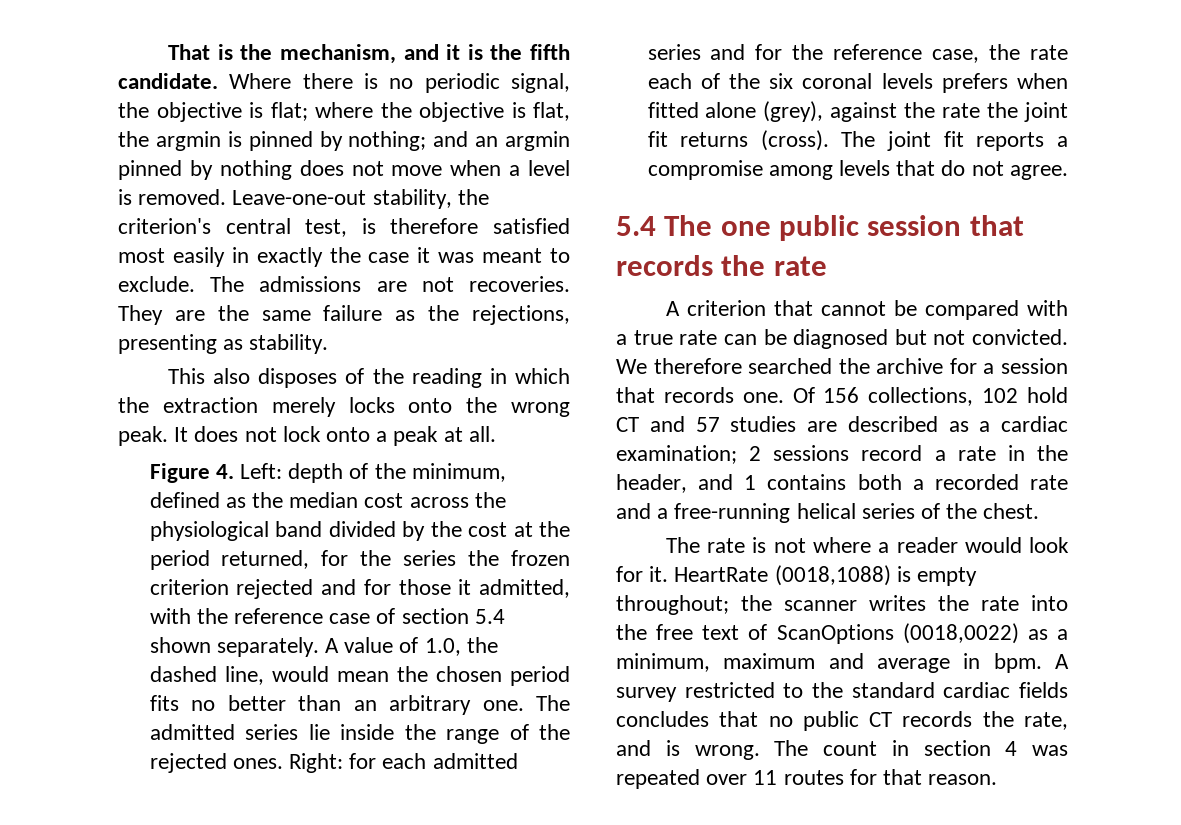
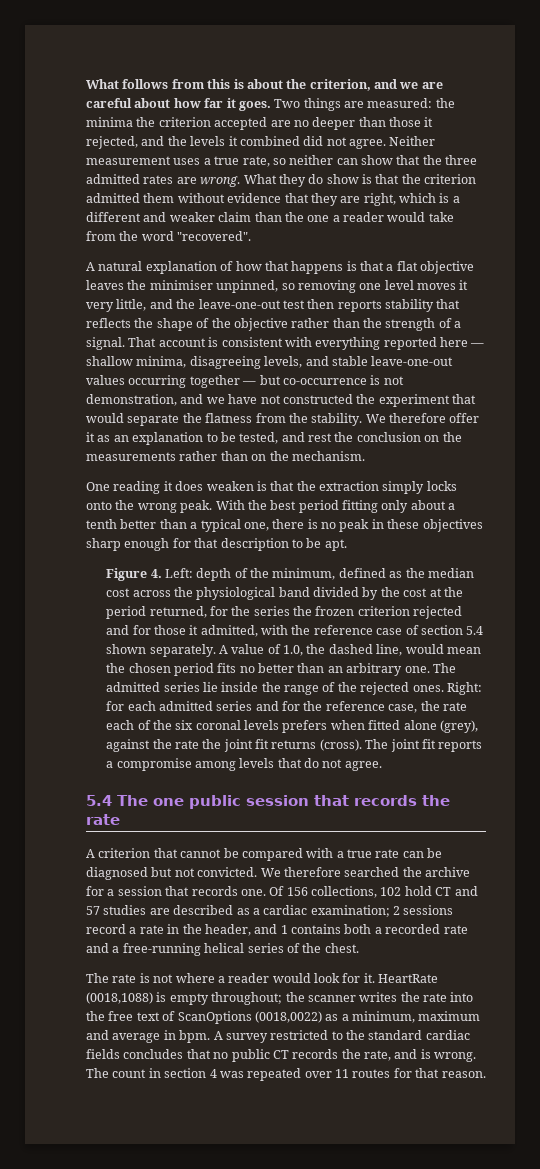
[167,44,570,64] [118,73,570,93] [118,102,570,122] [118,131,570,151] [118,160,570,180] [118,189,489,209] [118,218,570,237] [118,247,570,267] [118,276,570,292] [118,305,570,325] [118,334,329,354] [167,368,570,388] That is the mechanism, and it is the fifth candidate. Where there is no periodic signal, the objective is flat; where the objective is flat, the argmin is pinned by nothing; and an argmin pinned by nothing does not move when a level is removed. Leave-one-out stability, the criterion's central test, is therefore satisfied most easily in exactly the case it was meant to exclude. The admissions are not recoveries. They are the same failure as the rejections, presenting as stability. // This also disposes of the reading in which -> [86,79,443,91] [86,98,455,111] [86,117,434,130] [86,136,436,149] [86,155,478,167] [86,174,477,187] [86,193,460,206] [86,212,454,222] [86,231,252,241] [86,261,475,274] [86,280,469,293] [86,299,461,312] [86,318,462,331] [86,337,485,350] [86,356,454,369] [86,375,404,388] [86,394,476,407] [86,413,480,426] [86,432,462,445] [86,451,365,461] [86,481,295,494] What follows from this is about the criterion, and we are careful about how far it goes. Two things are measured: the minima the criterion accepted are no deeper than those it rejected, and the levels it combined did not agree. Neither measurement uses a true rate, so neither can show that the three admitted rates are wrong. What they do show is that the criterion admitted them without evidence that they are right, which is a different and weaker claim than the one a reader would take from the word "recovered". // A natural explanation of how that happens is that a flat objective leaves the minimiser unpinned, so removing one level moves it very little, and the leave-one-out test then reports stability that reflects the shape of the objective rather than the strength of a signal. That account is consistent with everything reported here — shallow minima, disagreeing levels, and stable leave-one-out values occurring together — but co-occurrence is not demonstration, and we have not constructed the experiment that would separate the flatness from the stability. We therefore offer it as an explanation to be tested, and rest the conclusion on the measurements rather than on the mechanism. // One reading it does weaken is that
[271,397,336,417] merely -> [382,481,425,494] simply
[174,426,496,446] It does not lock onto a peak at all. -> [215,500,456,513] [86,519,483,532] [86,538,347,551] With the best period fitting only about a tenth better than a typical one, there is no peak in these objectives sharp enough for that description to be apt.

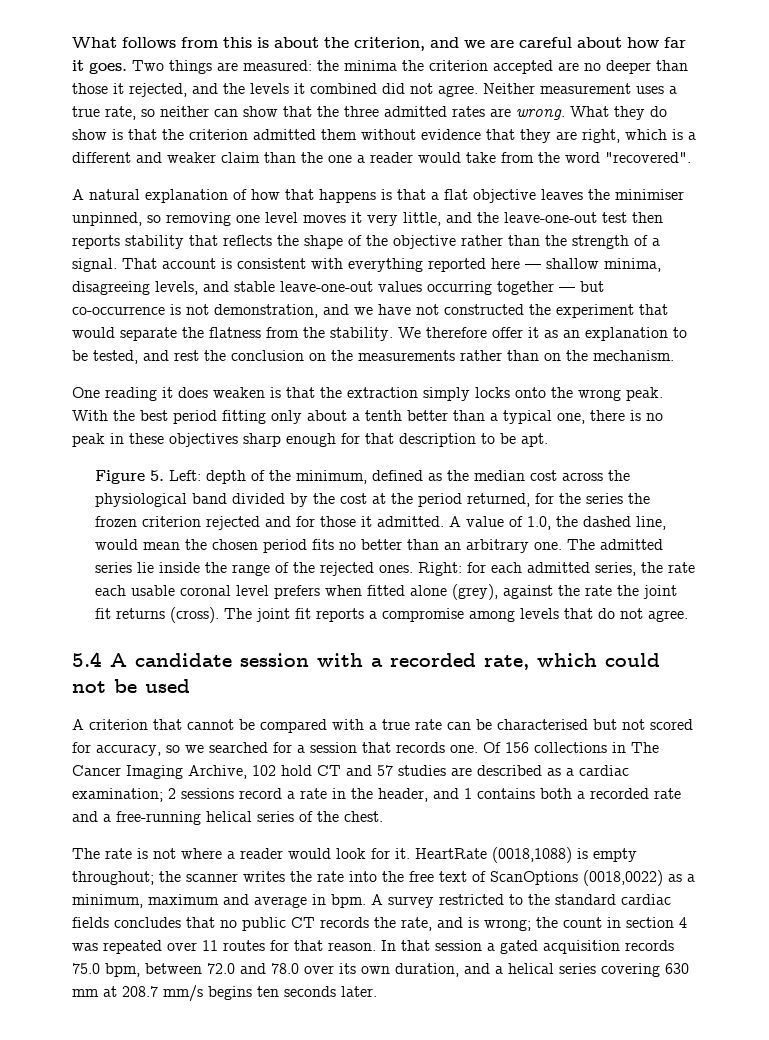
[150,569,162,578] 4. -> [150,470,165,481] 5.
[200,625,484,637] [106,644,216,657] admitted, with the reference case of section 5.4 shown separately. -> [377,516,445,527] admitted.
[216,701,467,713] [106,720,280,730] series and for the reference case, the rate each of the six coronal levels -> [595,562,696,576] [95,585,270,596] series, the rate each usable coronal level
[117,795,450,809] [86,814,120,825] The one public session that records the rate -> [110,653,660,670] [72,679,190,693] A candidate session with a recorded rate, which could not be used
[86,867,148,880] diagnosed -> [497,719,588,730] characterised
[197,867,470,877] convicted. We therefore searched the archive -> [650,719,693,730] [72,742,268,756] scored for accuracy, so we searched
[311,886,377,898] collections, -> [534,742,659,753] [72,765,247,779] collections in The Cancer Imaging Archive,
[434,1052,477,1062] [86,1068,109,1078] wrong. The -> [484,917,558,931] wrong; the
(486, 1074) none -> [381,940,674,954] [72,963,689,977] [72,985,377,1002] In that session a gated acquisition records 75.0 bpm, between 72.0 and 78.0 over its own duration, and a helical series covering 630 mm at 208.7 mm/s begins ten seconds later.

